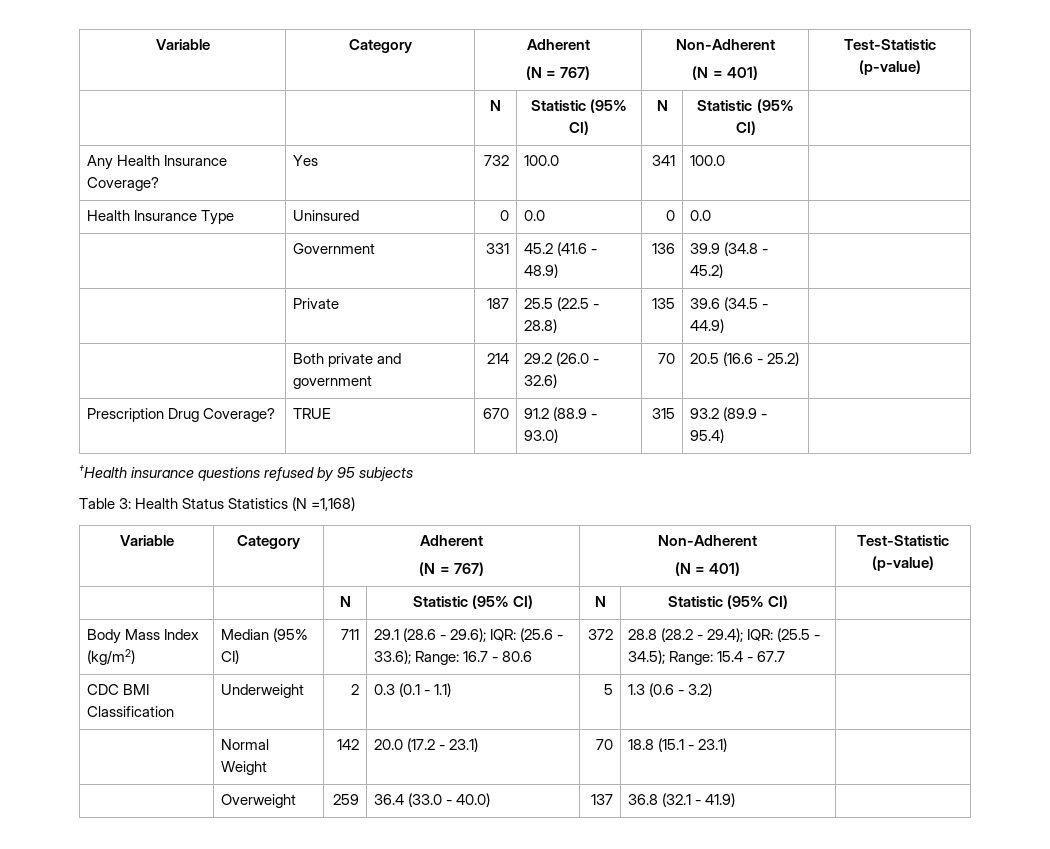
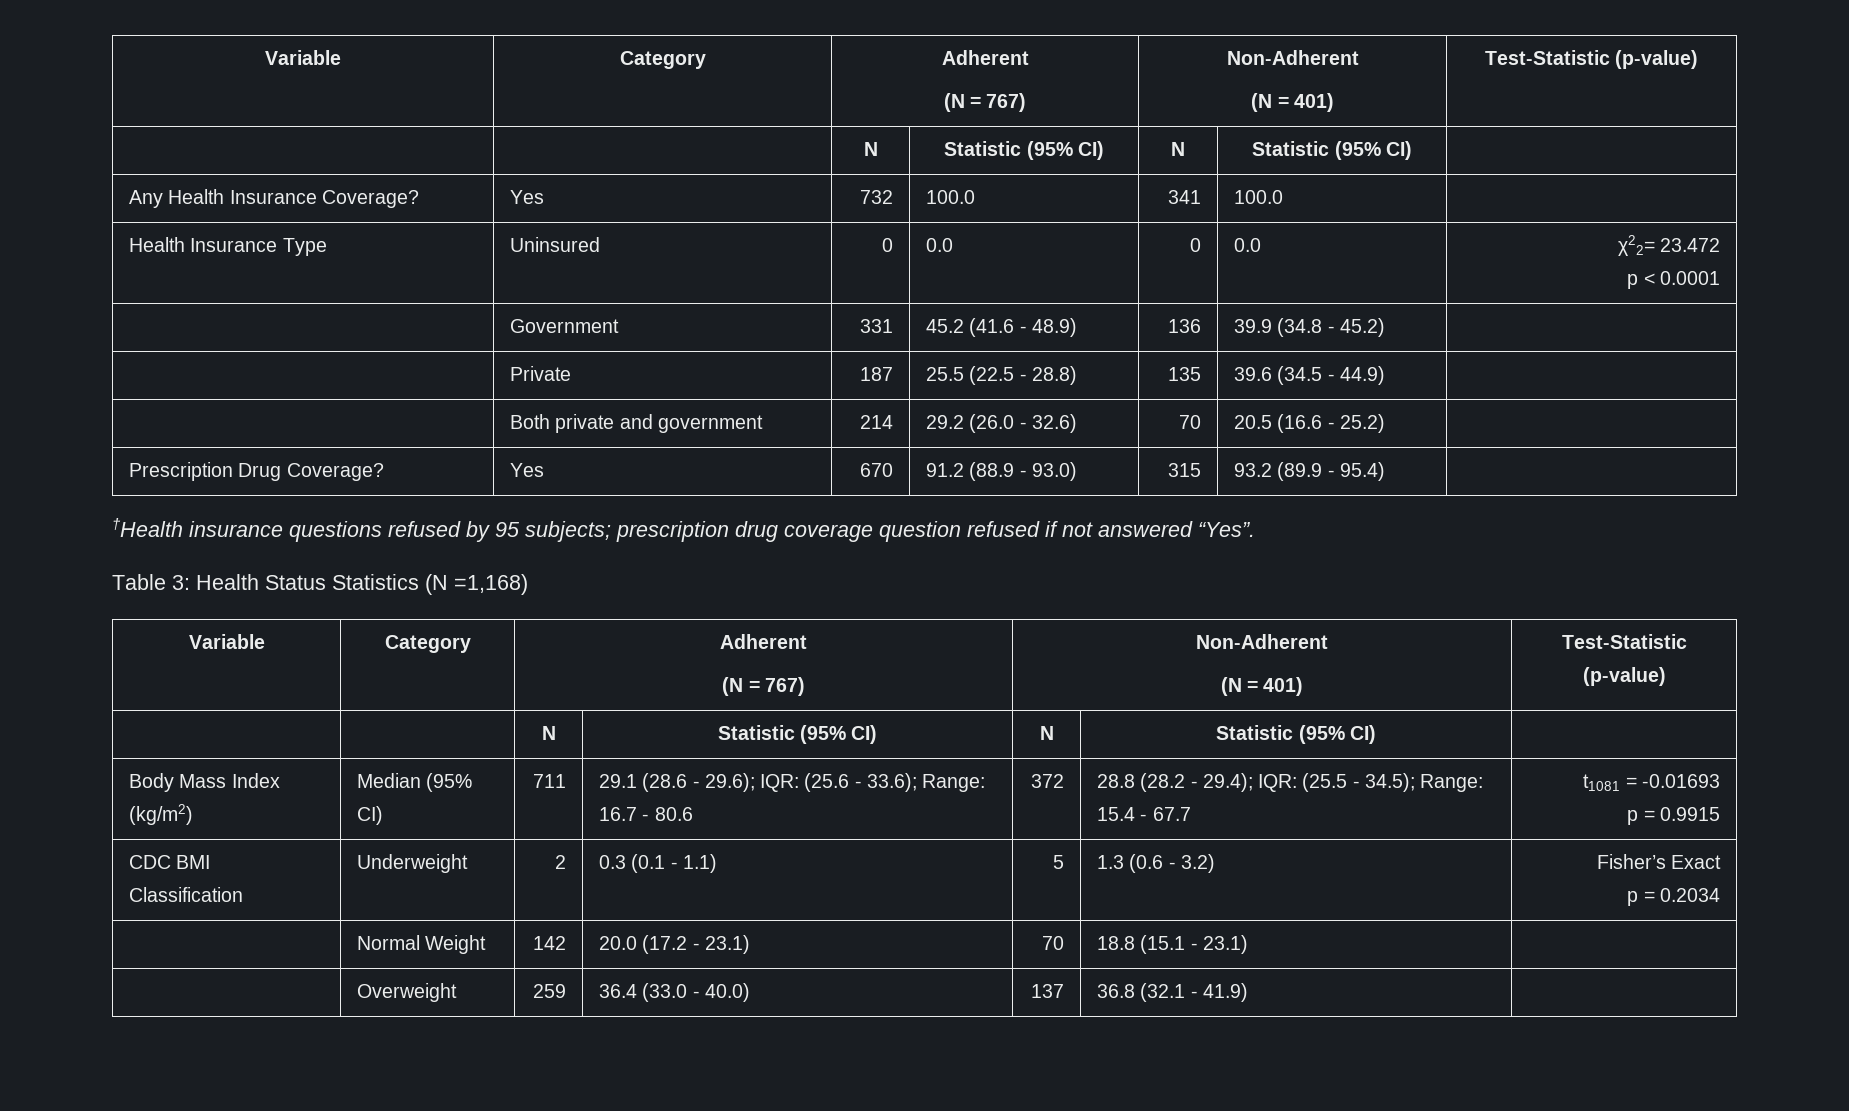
(711, 215) none -> [1617,235,1720,256] [1627,271,1720,289] χ22= 23.472 // p < 0.0001
[292,408,331,419] TRUE -> [510,463,545,477] Yes
[359,467,414,482] subjects -> [525,521,1255,542] subjects; prescription drug coverage question refused if not answered “Yes”.
(785, 656) none -> [1583,774,1720,791] [1627,807,1720,825] t1081 = -0.01693 // p = 0.9915
(712, 690) none -> [1596,854,1721,869] [1627,888,1720,906] Fisher’s Exact // p = 0.2034

